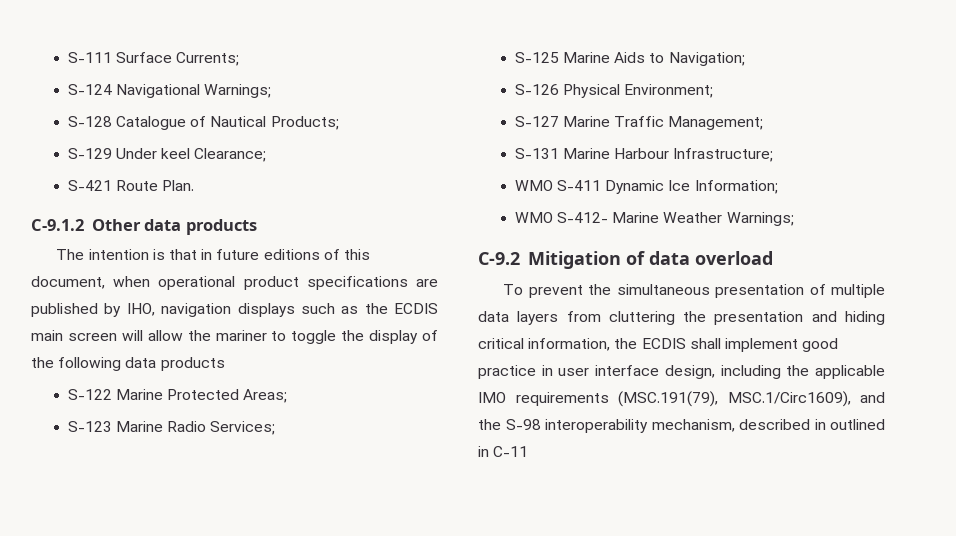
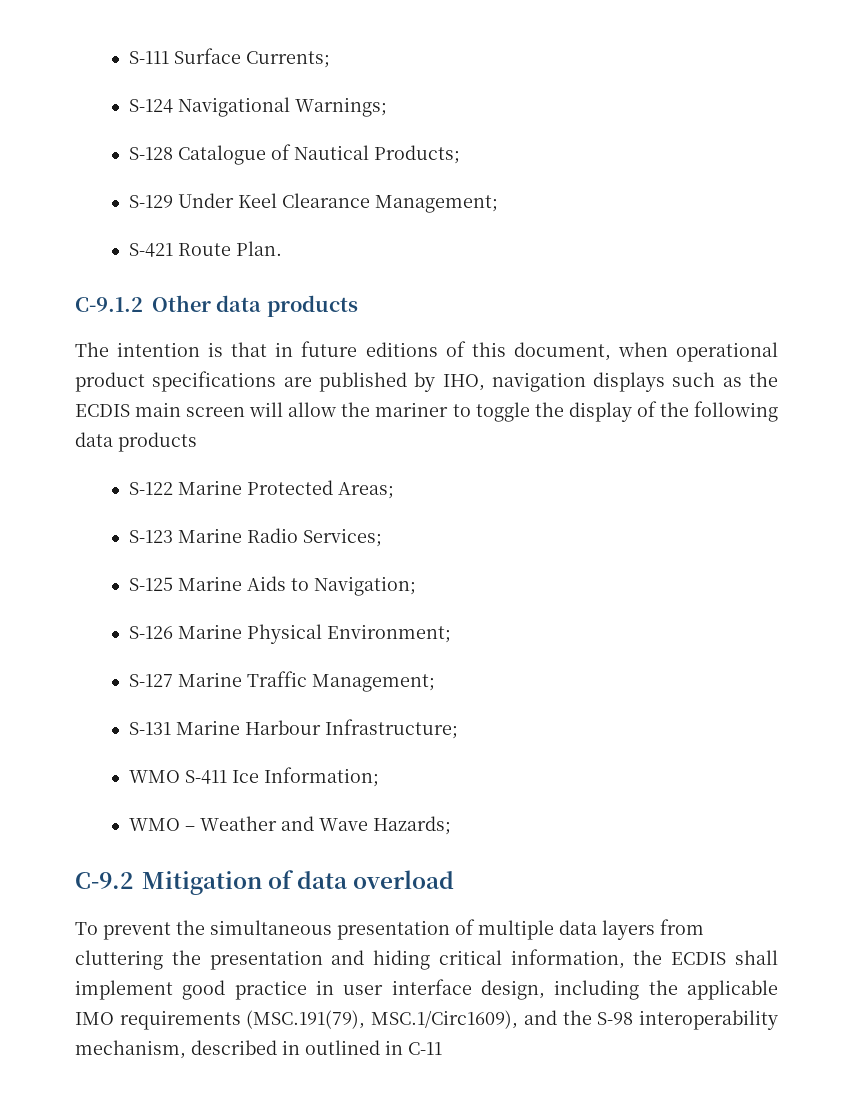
[161,148,267,162] keel Clearance; -> [237,193,498,213] Keel Clearance Management;
(559, 89) none -> [177,624,242,639] Marine
[605,180,665,194] Dynamic -> (227, 777) none
[556,212,794,226] S-412- Marine Weather Warnings; -> [184,816,451,835] – Weather and Wave Hazards;

